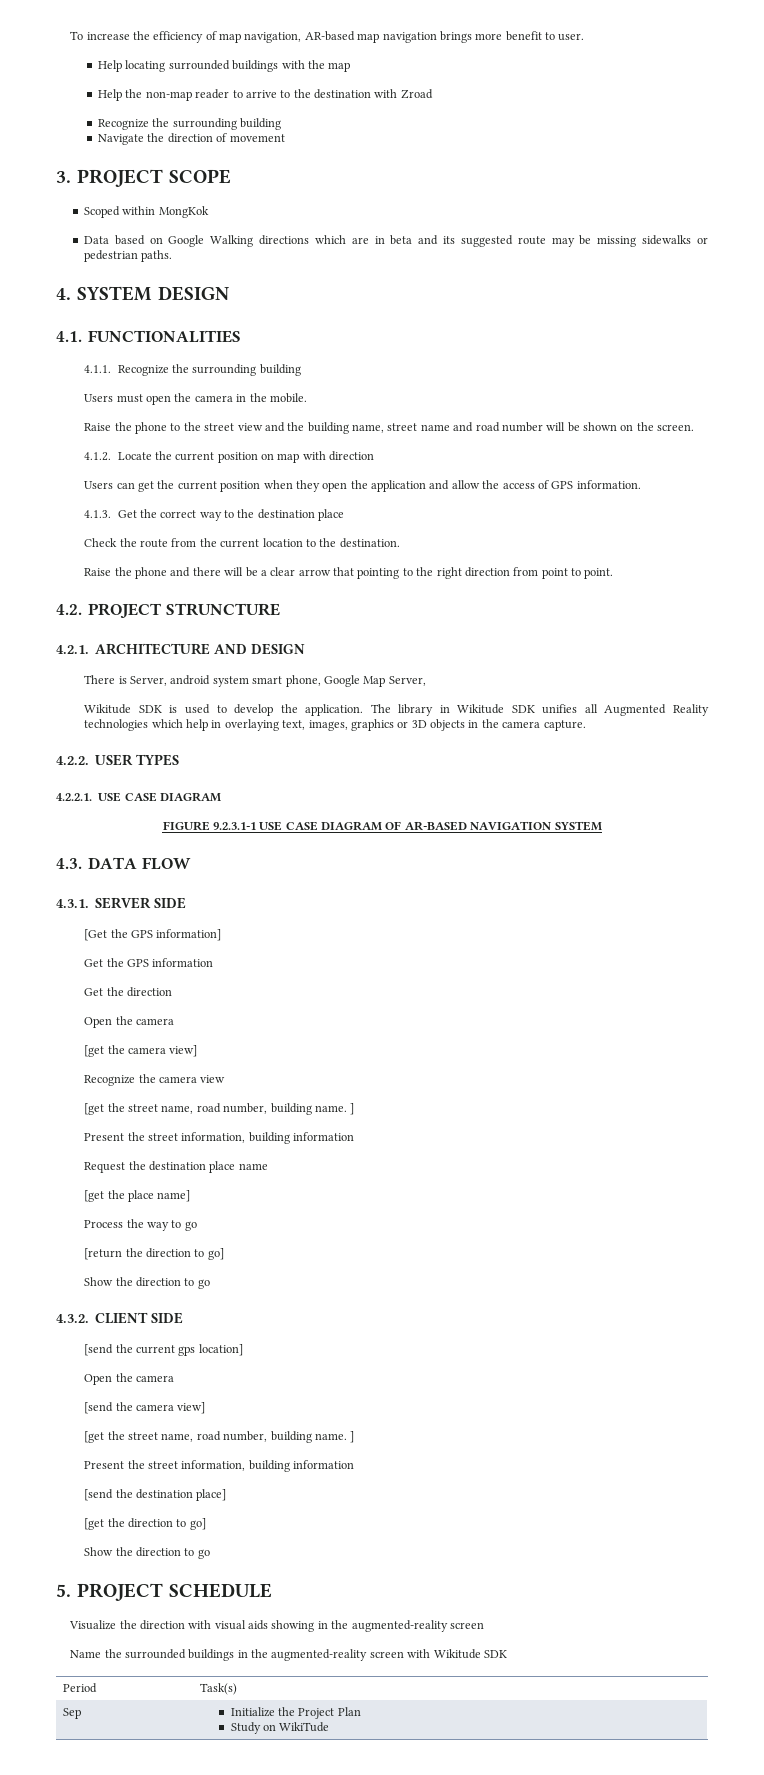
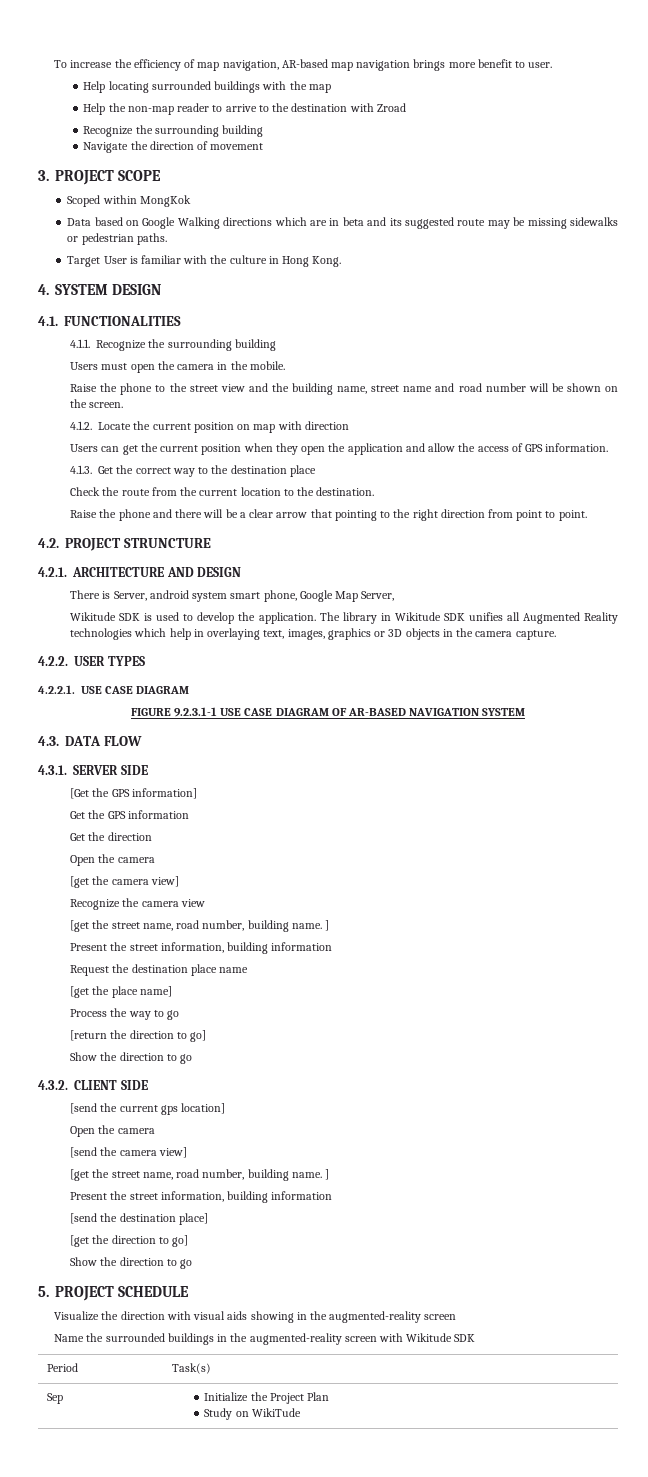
(173, 256) none -> [67,255,342,267] // Target User is familiar with the culture in Hong Kong.

